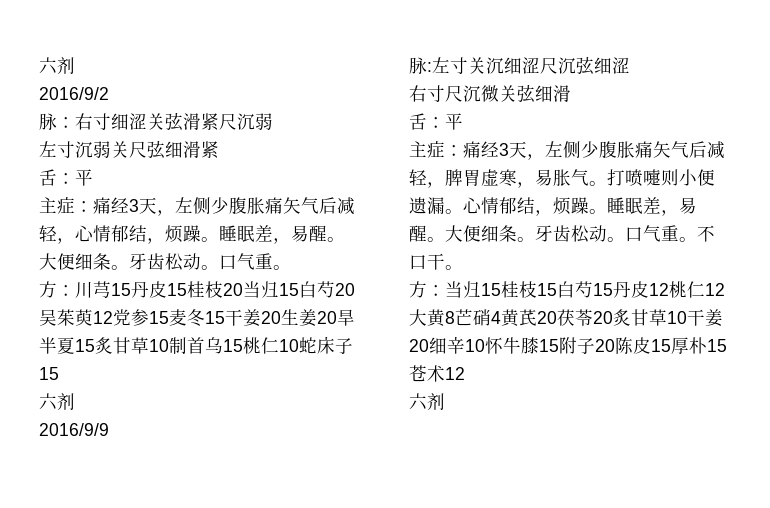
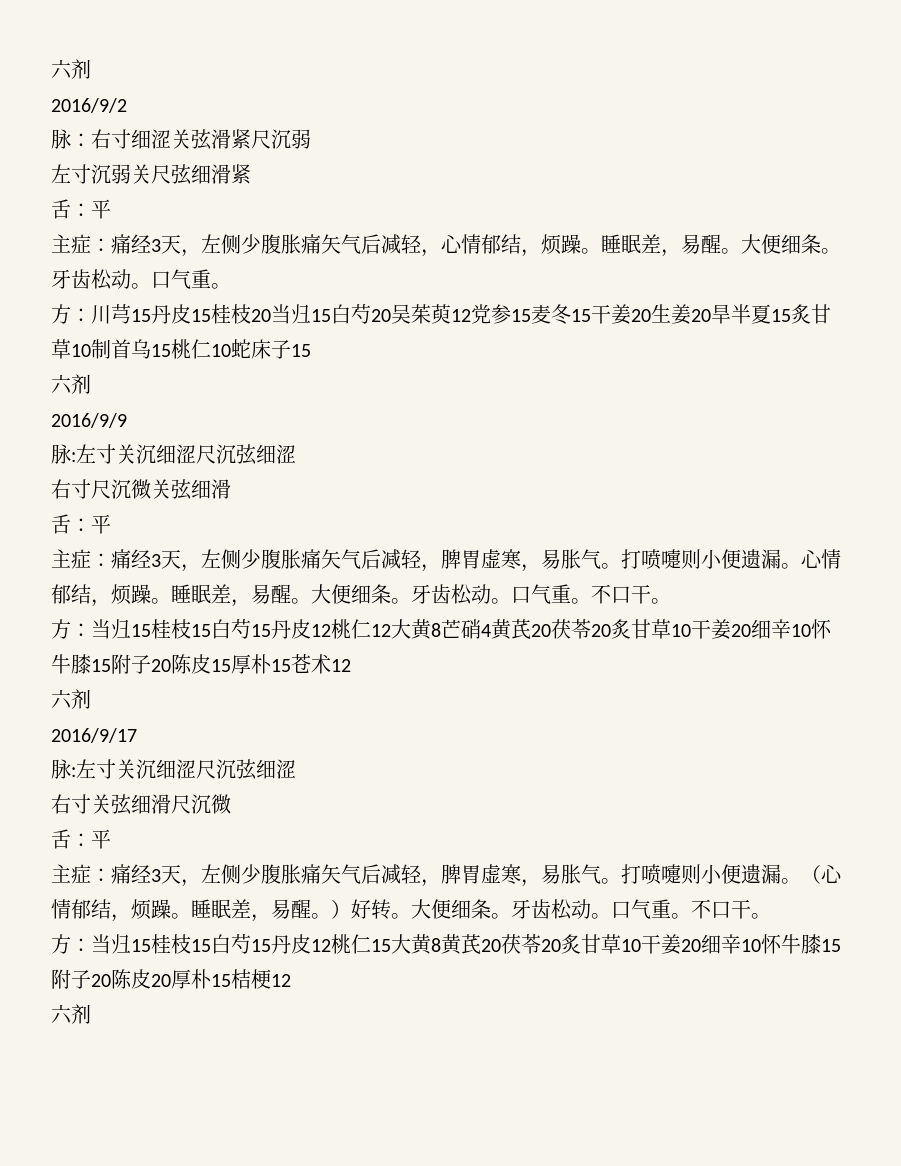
(445, 402) none -> [51,728,137,743] [51,759,296,780] [51,794,231,815] [51,829,111,849] [51,864,843,887] [51,899,771,922] [51,934,841,955] [51,969,291,989] [51,1004,91,1024] // 2016/9/17 // 脉:左寸关沉细涩尺沉弦细涩 // 右寸关弦细滑尺沉微 // 舌：平 // 主症：痛经3天，左侧少腹胀痛矢气后减轻，脾胃虚寒，易胀气。打喷嚏则小便遗漏。（心情郁结，烦躁。睡眠差，易醒。）好转。大便细条。牙齿松动。口气重。不口干。 // 方：当归15桂枝15白芍15丹皮12桃仁15大黄8黄芪20茯苓20炙甘草10干姜20细辛10怀牛膝15附子20陈皮20厚朴15桔梗12 // 六剂

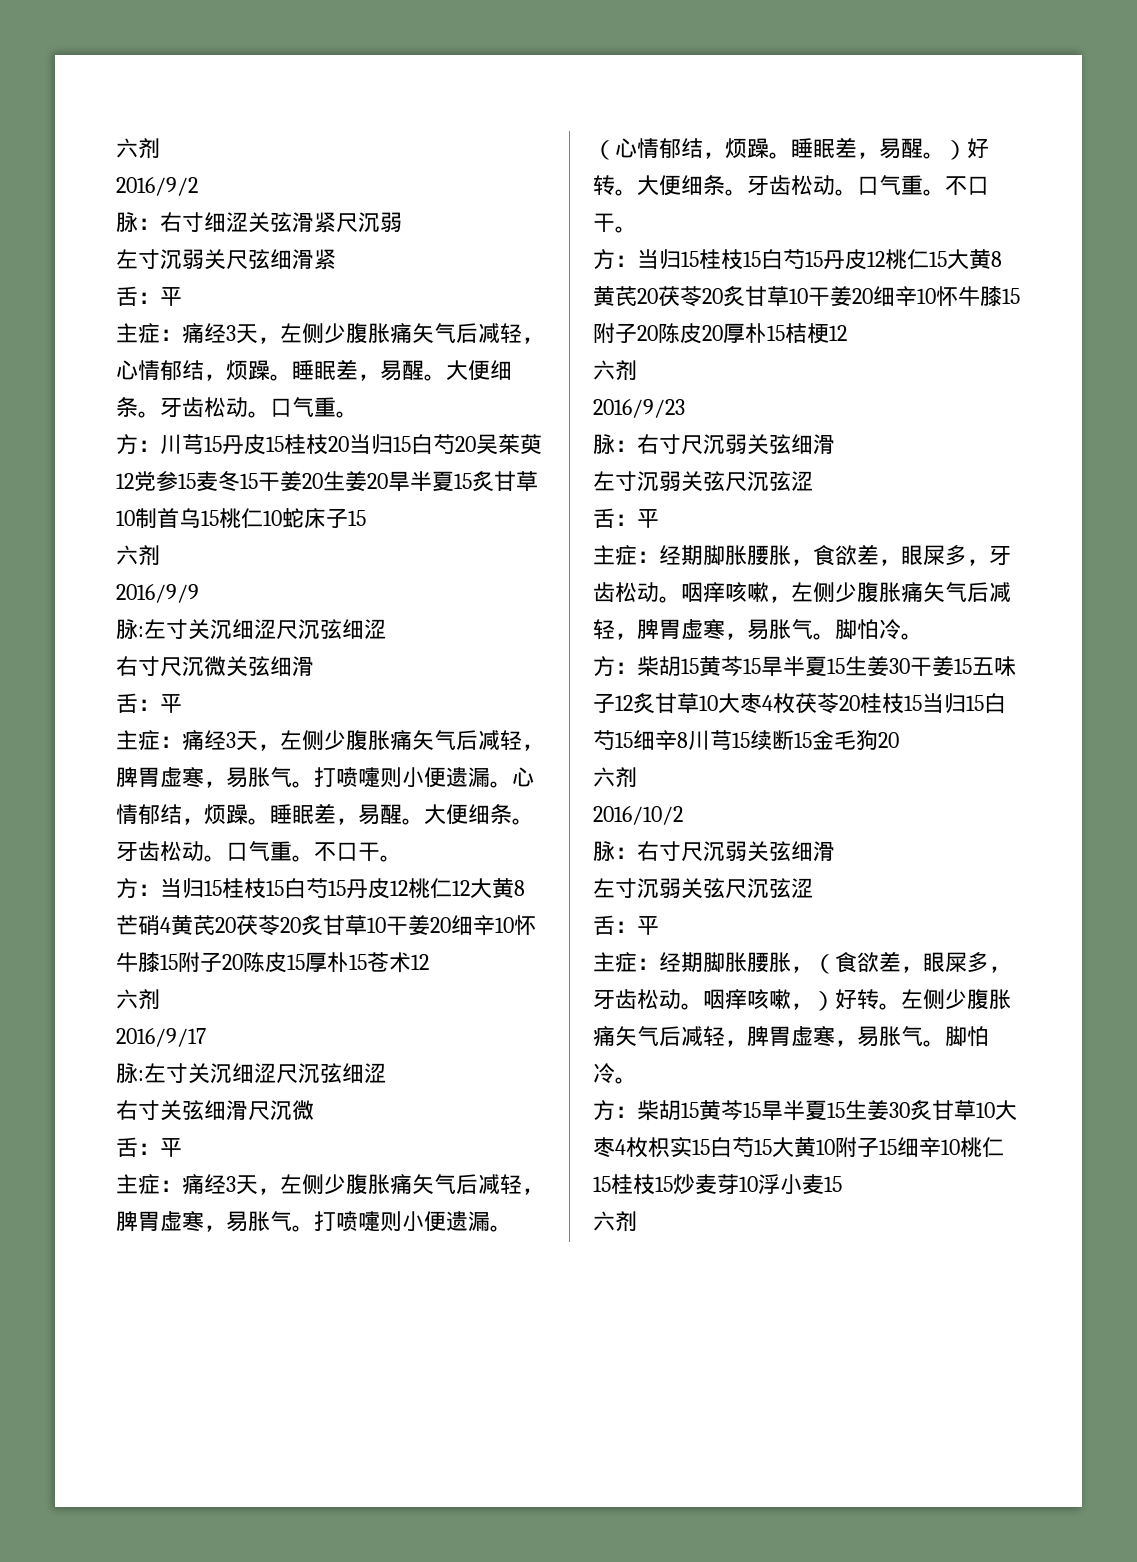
(91, 1014) none -> [593,399,685,418] [593,434,835,455] [593,471,813,492] [593,508,659,528] [593,544,1011,566] [593,581,1011,603] [593,619,923,640] [593,656,1016,677] [593,693,1006,714] [593,730,899,751] [593,767,637,788] [593,806,683,825] [593,841,835,862] [593,878,813,899] [593,915,659,935] [593,951,1011,974] [593,988,1011,1011] [593,1026,989,1047] [593,1063,637,1084] [593,1100,1017,1121] [593,1137,1004,1158] [593,1174,842,1195] [593,1211,637,1232] // 2016/9/23 // 脉：右寸尺沉弱关弦细滑 // 左寸沉弱关弦尺沉弦涩 // 舌：平 // 主症：经期脚胀腰胀，食欲差，眼屎多，牙齿松动。咽痒咳嗽，左侧少腹胀痛矢气后减轻，脾胃虚寒，易胀气。脚怕冷。 // 方：柴胡15黄芩15旱半夏15生姜30干姜15五味子12炙甘草10大枣4枚茯苓20桂枝15当归15白芍15细辛8川芎15续断15金毛狗20 // 六剂 // 2016/10/2 // 脉：右寸尺沉弱关弦细滑 // 左寸沉弱关弦尺沉弦涩 // 舌：平 // 主症：经期脚胀腰胀，（食欲差，眼屎多，牙齿松动。咽痒咳嗽，）好转。左侧少腹胀痛矢气后减轻，脾胃虚寒，易胀气。脚怕冷。 // 方：柴胡15黄芩15旱半夏15生姜30炙甘草10大枣4枚枳实15白芍15大黄10附子15细辛10桃仁15桂枝15炒麦芽10浮小麦15 // 六剂

